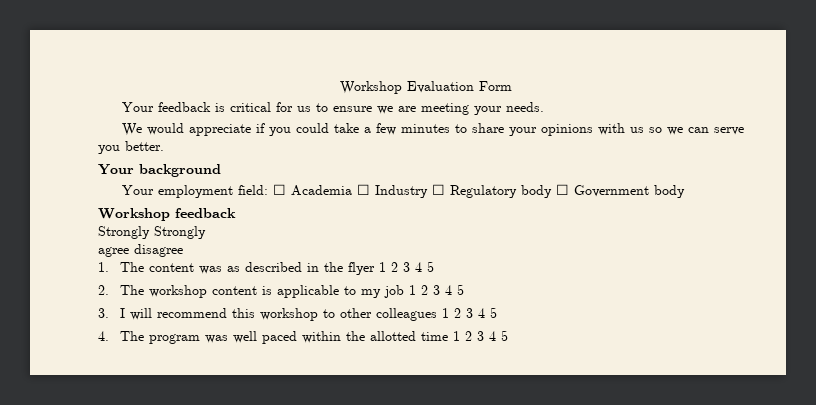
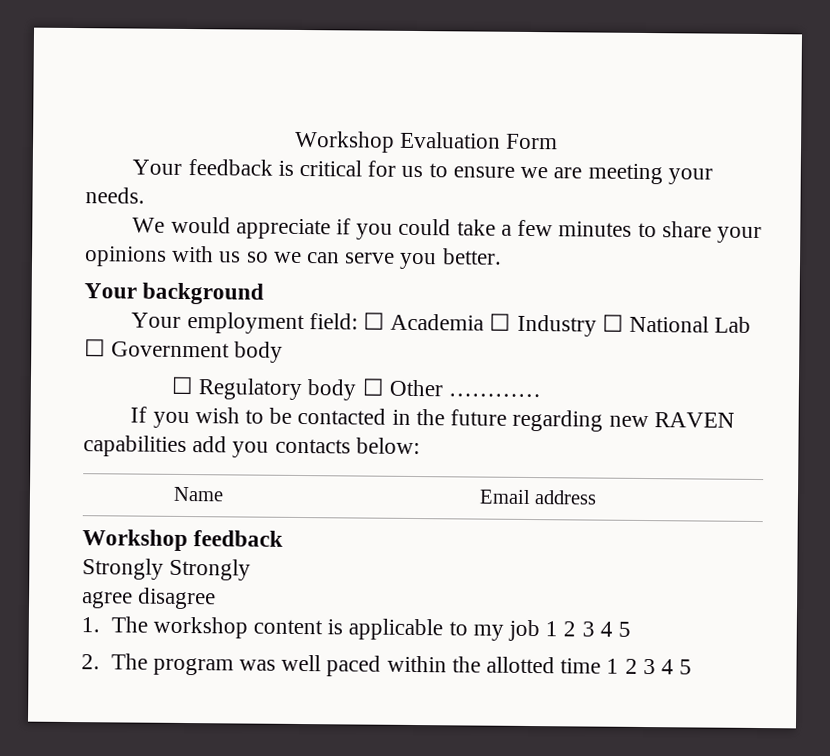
[450,184,686,198] Regulatory body ☐ Government body -> [629,315,752,333] [84,339,284,363] [171,376,542,401] [130,406,735,432] [83,435,420,458] [173,486,224,502] [478,489,598,505] National Lab ☐ Government body // ☐ Regulatory body ☐ Other ………… // If you wish to be contacted in the future regarding new RAVEN capabilities add you contacts below: // Name | Email address
[149,261,435,275] [98,285,145,295] content was as described in the flyer 1 2 3 4 5 // 2. The -> (148, 624) none
[98,307,498,321] [98,331,109,341] 3. I will recommend this workshop to other colleagues 1 2 3 4 5 // 4. -> [81,654,100,670] 2.

